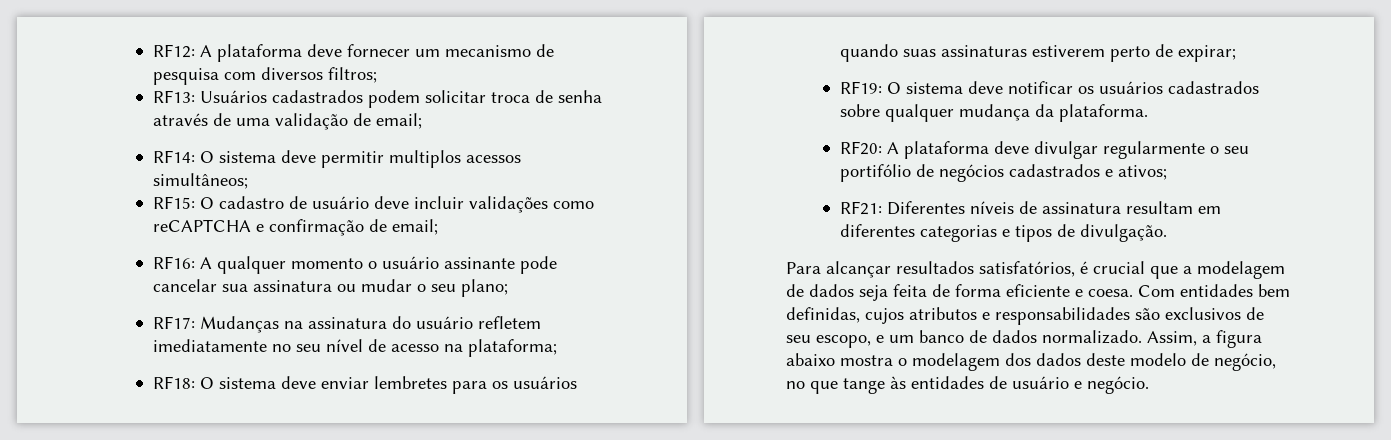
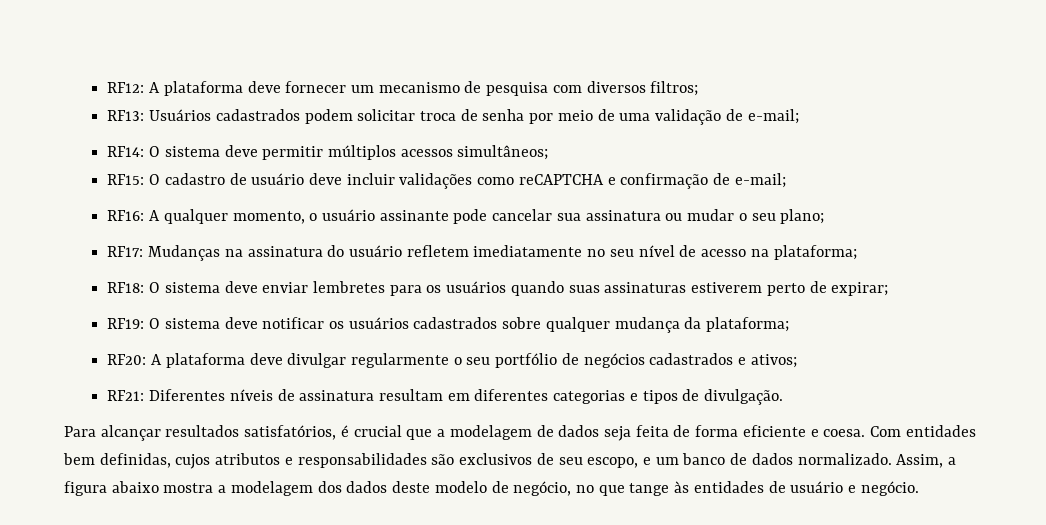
[152,113,208,126] através -> [529,110,593,124] por meio
[375,113,422,129] email; -> [747,109,799,124] e-mail;
[388,150,461,168] multiplos -> [327,145,396,160] múltiplos
[391,219,438,235] email; -> [734,173,786,188] e-mail;
[290,258,363,269] momento -> [232,211,305,224] momento,
[1058,104,1148,122] plataforma. -> [706,317,790,332] plataforma;
[839,164,911,182] portifólio -> [495,353,558,368] portfólio
[898,358,907,366] o -> [218,485,227,493] a

